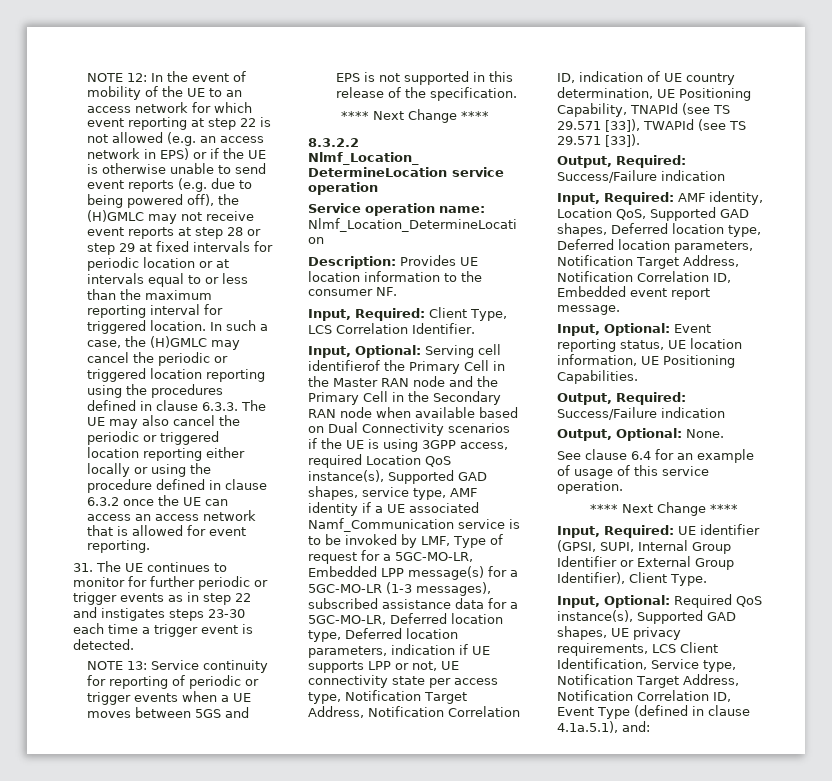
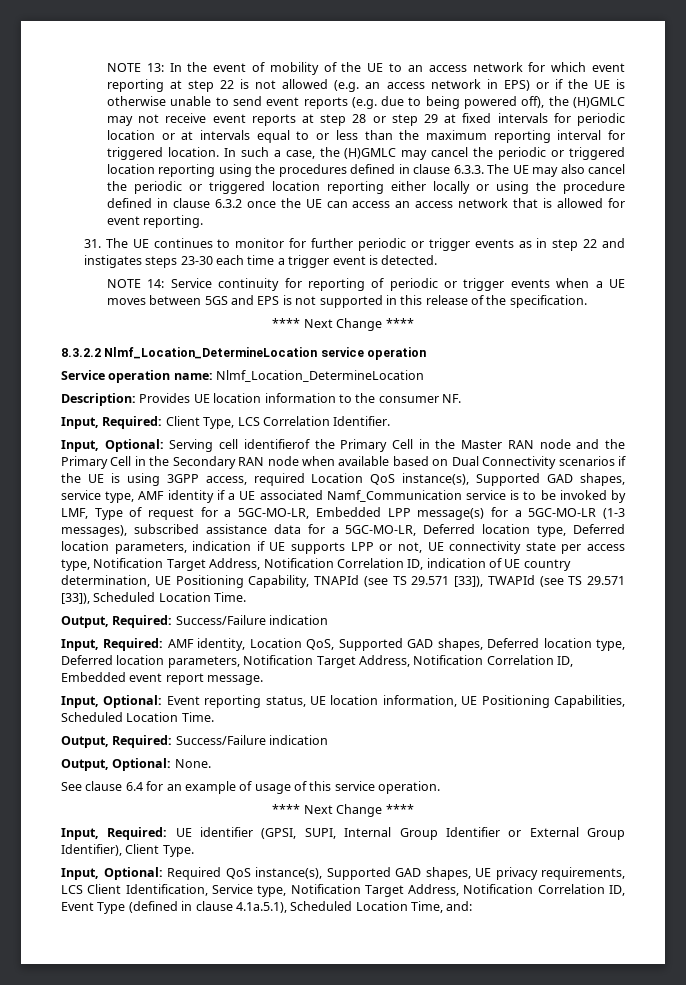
[86,73,147,82] NOTE 12: -> [106,63,164,72] NOTE 13:
[126,661,147,670] 13: -> [147,279,165,288] 14:
[605,134,640,147] [33]). -> [61,592,247,604] [33]), Scheduled Location Time.
[557,370,638,384] Capabilities. -> [553,695,625,708] [61,712,214,722] Capabilities, Scheduled Location Time.
(618, 727) none -> [290,901,443,913] Scheduled Location Time,

